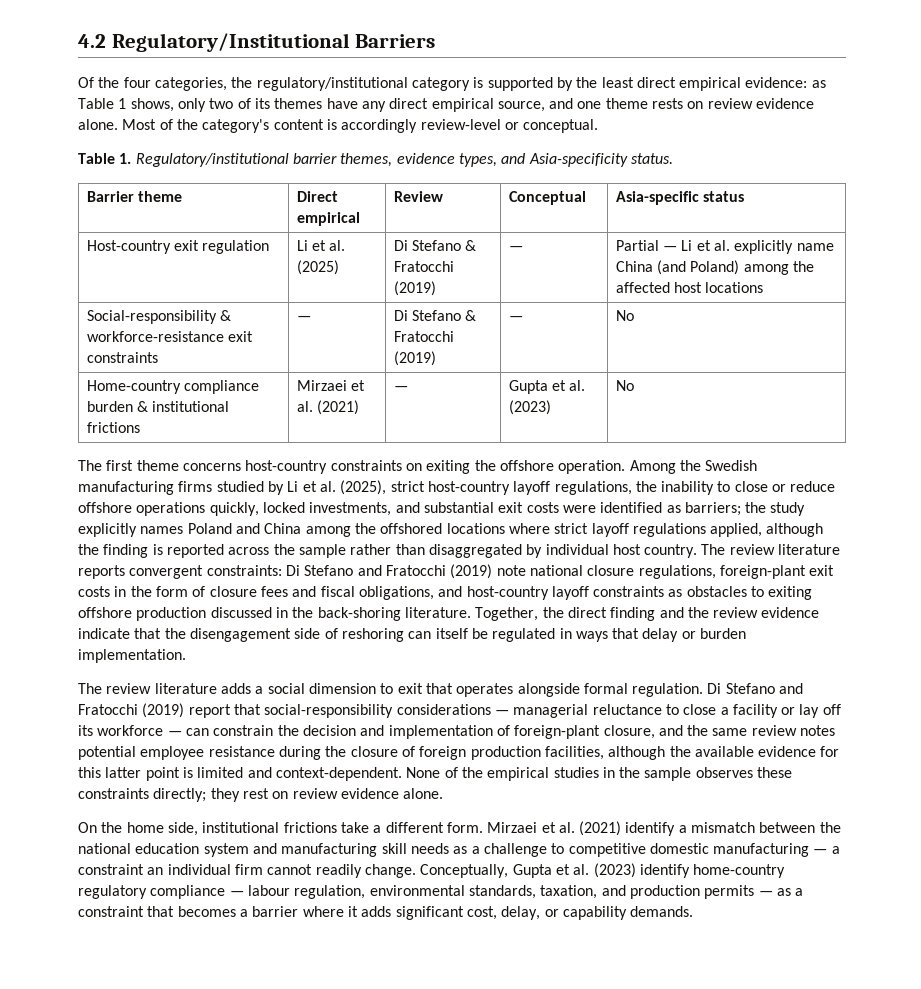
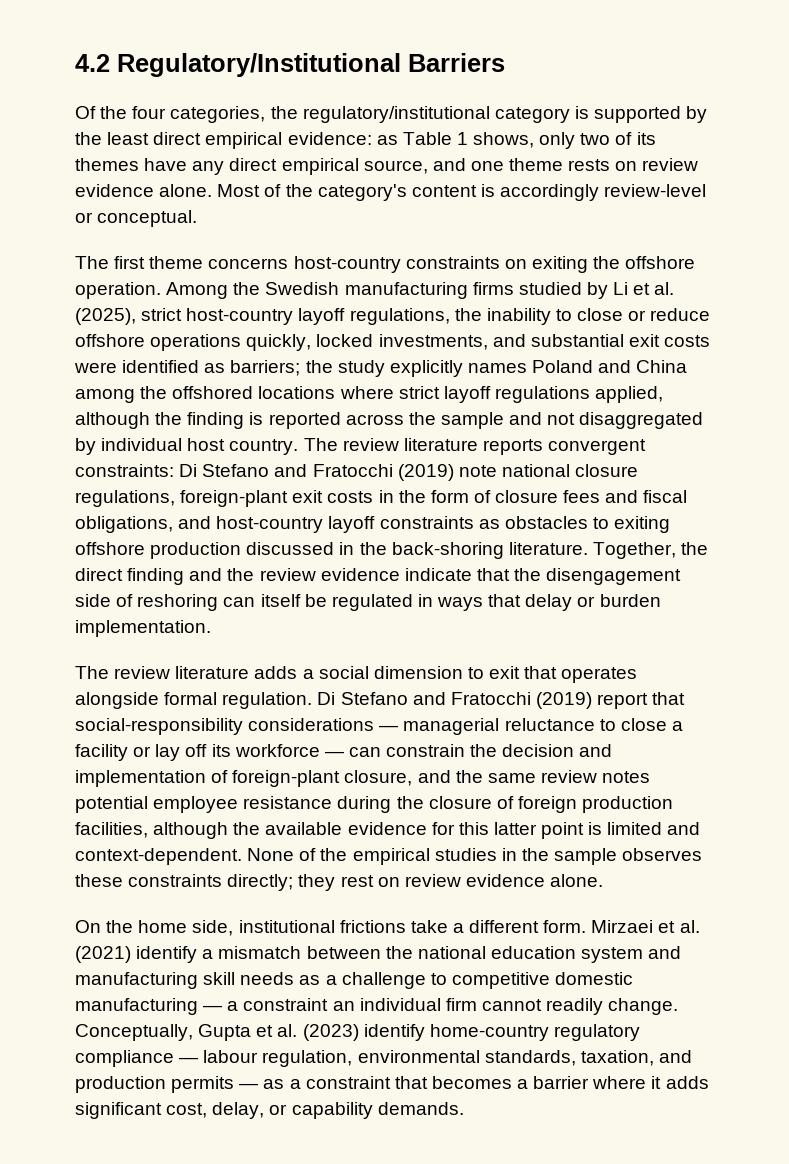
[78,153,673,167] [86,191,183,202] [296,191,338,202] [296,212,360,226] [393,191,443,202] [508,191,586,205] [615,191,745,205] [86,240,270,254] [296,240,346,251] [296,260,339,275] [393,240,477,251] [393,261,454,272] [393,281,436,296] [508,246,523,251] [615,240,834,254] [615,260,815,275] [615,282,764,293] [86,310,232,324] [86,331,254,342] [86,352,158,363] [296,316,311,321] [393,310,477,321] [393,331,454,342] [393,351,436,366] [508,316,523,321] [615,310,634,321] [86,380,260,394] [86,401,230,412] [86,422,140,433] [296,380,366,391] [296,400,360,415] [393,386,408,391] [508,380,586,394] [508,400,551,415] [615,380,634,391] // Table 1. Regulatory/institutional barrier themes, evidence types, and Asia-specificity status. // Barrier theme | Direct empirical | Review | Conceptual | Asia-specific status // Host-country exit regulation | Li et al. (2025) | Di Stefano & Fratocchi (2019) | — | Partial — Li et al. explicitly name China (and Poland) among the affected host locations // Social-responsibility & workforce-resistance exit constraints | — | Di Stefano & Fratocchi (2019) | — | No // Home-country compliance burden & institutional frictions | Mirzaei et al. (2021) | — | Gupta et al. (2023) | No -> (198, 218) none
[350,544,425,555] rather than -> [509,412,576,425] and not

